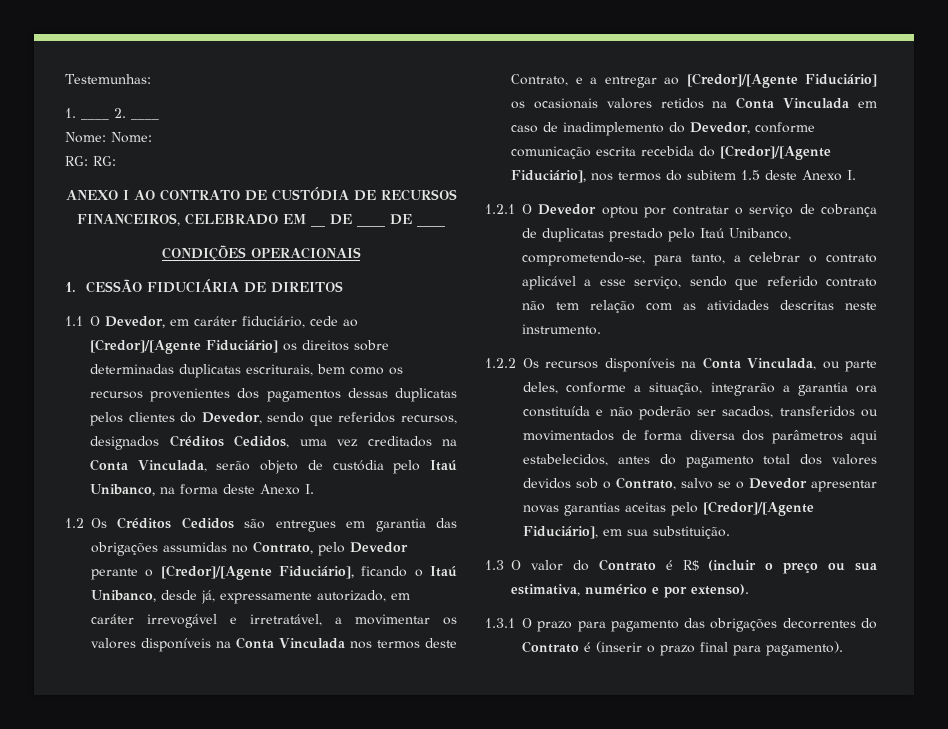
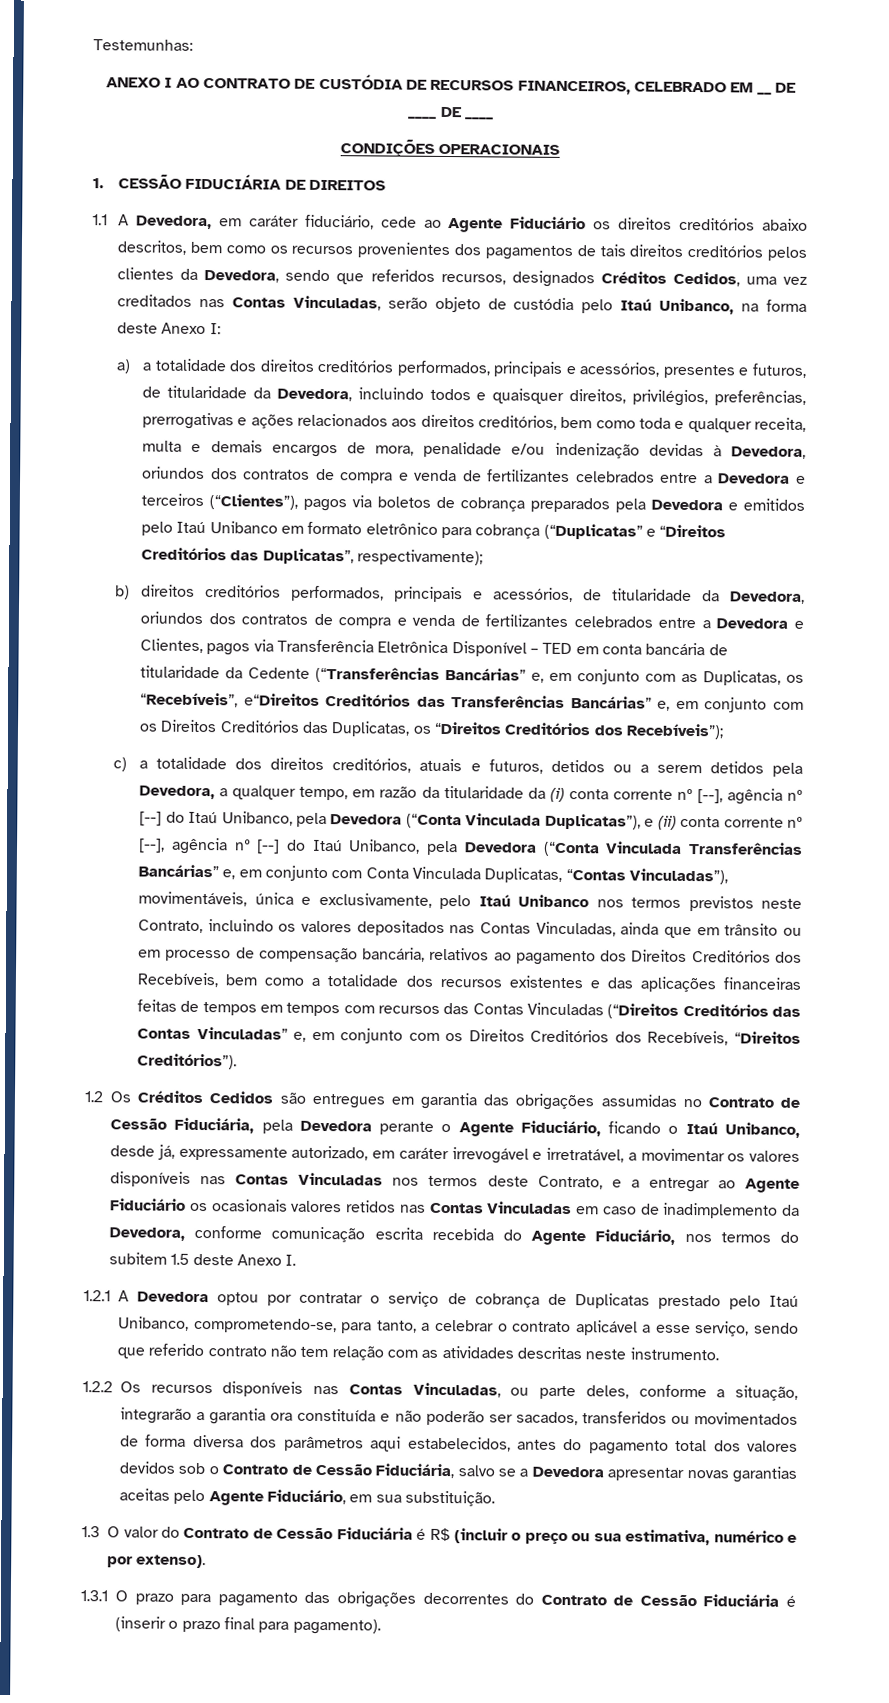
[65,108,76,118] [81,118,109,120] [114,108,126,118] [131,118,159,120] [65,132,152,143] [65,156,116,166] // 1. ____ 2. ____ // Nome: Nome: // RG: RG: -> (193, 45) none
[90,316,165,328] O Devedor, -> [118,214,212,230] A Devedora,
[90,339,389,354] [90,364,313,378] [Credor]/[Agente Fiduciário] os direitos sobre determinadas duplicatas escriturais, -> [448,216,808,233] [117,240,188,255] Agente Fiduciário os direitos creditórios abaixo descritos,
[347,388,457,402] [90,412,262,426] dessas duplicatas pelos clientes do Devedor, -> [576,244,808,261] [117,267,280,283] de tais direitos creditórios pelos clientes da Devedora,
[442,439,457,446] [90,459,207,472] na Conta Vinculada, -> [198,295,381,311] nas Contas Vinculadas,
[305,484,314,494] I. -> [209,323,221,335] [116,358,807,379] [142,385,807,407] [142,412,806,433] [142,440,806,459] [142,466,806,484] [141,493,805,513] [141,521,727,540] [141,547,484,566] [115,584,806,604] [140,611,804,629] [140,638,728,657] [140,665,805,686] [140,692,805,713] [139,719,725,740] [113,756,803,777] [139,785,803,805] [139,811,803,830] [138,837,803,857] [138,864,729,885] [138,891,802,912] [138,919,803,939] [138,947,803,966] [137,972,801,993] [137,999,801,1019] [137,1026,801,1046] [137,1053,238,1070] I: // a) a totalidade dos direitos creditórios performados, principais e acessórios, presentes e futuros, de titularidade da Devedora, incluindo todos e quaisquer direitos, privilégios, preferências, prerrogativas e ações relacionados aos direitos creditórios, bem como toda e qualquer receita, multa e demais encargos de mora, penalidade e/ou indenização devidas à Devedora, oriundos dos contratos de compra e venda de fertilizantes celebrados entre a Devedora e terceiros (“Clientes”), pagos via boletos de cobrança preparados pela Devedora e emitidos pelo Itaú Unibanco em formato eletrônico para cobrança (“Duplicatas” e “Direitos Creditórios das Duplicatas”, respectivamente); // b) direitos creditórios performados, principais e acessórios, de titularidade da Devedora, oriundos dos contratos de compra e venda de fertilizantes celebrados entre a Devedora e Clientes, pagos via Transferência Eletrônica Disponível – TED em conta bancária de titularidade da Cedente (“Transferências Bancárias” e, em conjunto com as Duplicatas, os “Recebíveis”, e“Direitos Creditórios das Transferências Bancárias” e, em conjunto com os Direitos Creditórios das Duplicatas, os “Direitos Creditórios dos Recebíveis”); // c) a totalidade dos direitos creditórios, atuais e futuros, detidos ou a serem detidos pela Devedora, a qualquer tempo, em razão da titularidade da (i) conta corrente nº [--], agência nº [--] do Itaú Unibanco, pela Devedora (“Conta Vinculada Duplicatas”), e (ii) conta corrente nº [--], agência nº [--] do Itaú Unibanco, pela Devedora (“Conta Vinculada Transferências Bancárias” e, em conjunto com Conta Vinculada Duplicatas, “Contas Vinculadas”), movimentáveis, única e exclusivamente, pelo Itaú Unibanco nos termos previstos neste Contrato, incluindo os valores depositados nas Contas Vinculadas, ainda que em trânsito ou em processo de compensação bancária, relativos ao pagamento dos Direitos Creditórios dos Recebíveis, bem como a totalidade dos recursos existentes e das aplicações financeiras feitas de tempos em tempos com recursos das Contas Vinculadas (“Direitos Creditórios das Contas Vinculadas” e, em conjunto com os Direitos Creditórios dos Recebíveis, “Direitos Creditórios”).
[253,541,408,556] [91,565,354,580] Contrato, pelo Devedor perante o [Credor]/[Agente Fiduciário], -> [707,1097,800,1108] [110,1117,601,1137] Contrato de Cessão Fiduciária, pela Devedora perante o Agente Fiduciário,
[216,637,345,649] na Conta Vinculada -> [200,1172,384,1186] nas Contas Vinculadas
[686,73,877,88] [Credor]/[Agente Fiduciário] -> [744,1178,800,1193] [110,1198,187,1211] Agente Fiduciário
[712,97,850,109] na Conta Vinculada -> [399,1201,573,1215] nas Contas Vinculadas
[669,122,750,134] do Devedor, -> [782,1204,801,1216] [109,1227,186,1241] da Devedora,
[720,145,831,160] [511,170,586,183] [Credor]/[Agente Fiduciário], -> [531,1229,676,1246] Agente Fiduciário,
[522,204,597,215] O Devedor -> [118,1290,210,1303] A Devedora
[542,228,604,242] duplicatas -> [574,1293,650,1309] Duplicatas
[681,357,817,370] na Conta Vinculada, -> [313,1382,501,1398] nas Contas Vinculadas,
[616,477,807,490] Contrato, salvo se o Devedor -> [222,1463,604,1479] Contrato de Cessão Fiduciária, salvo se a Devedora
[703,501,814,516] [523,526,598,539] [Credor]/[Agente Fiduciário], -> [208,1489,346,1506] Agente Fiduciário,
(656, 565) none -> [252,1527,413,1540] de Cessão Fiduciária
(579, 647) none -> [613,1594,780,1607] de Cessão Fiduciária

